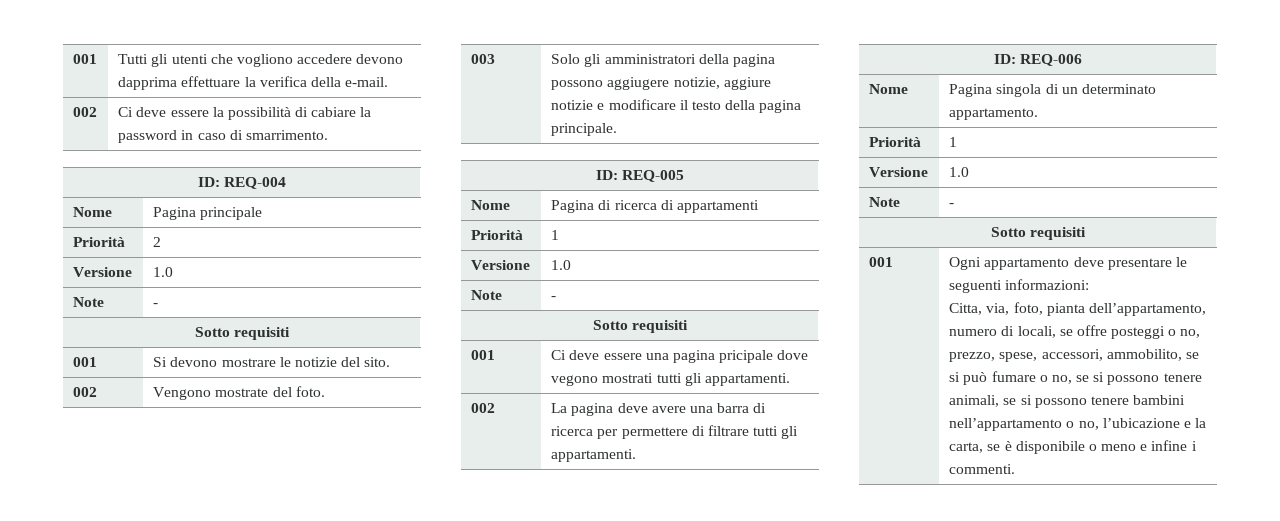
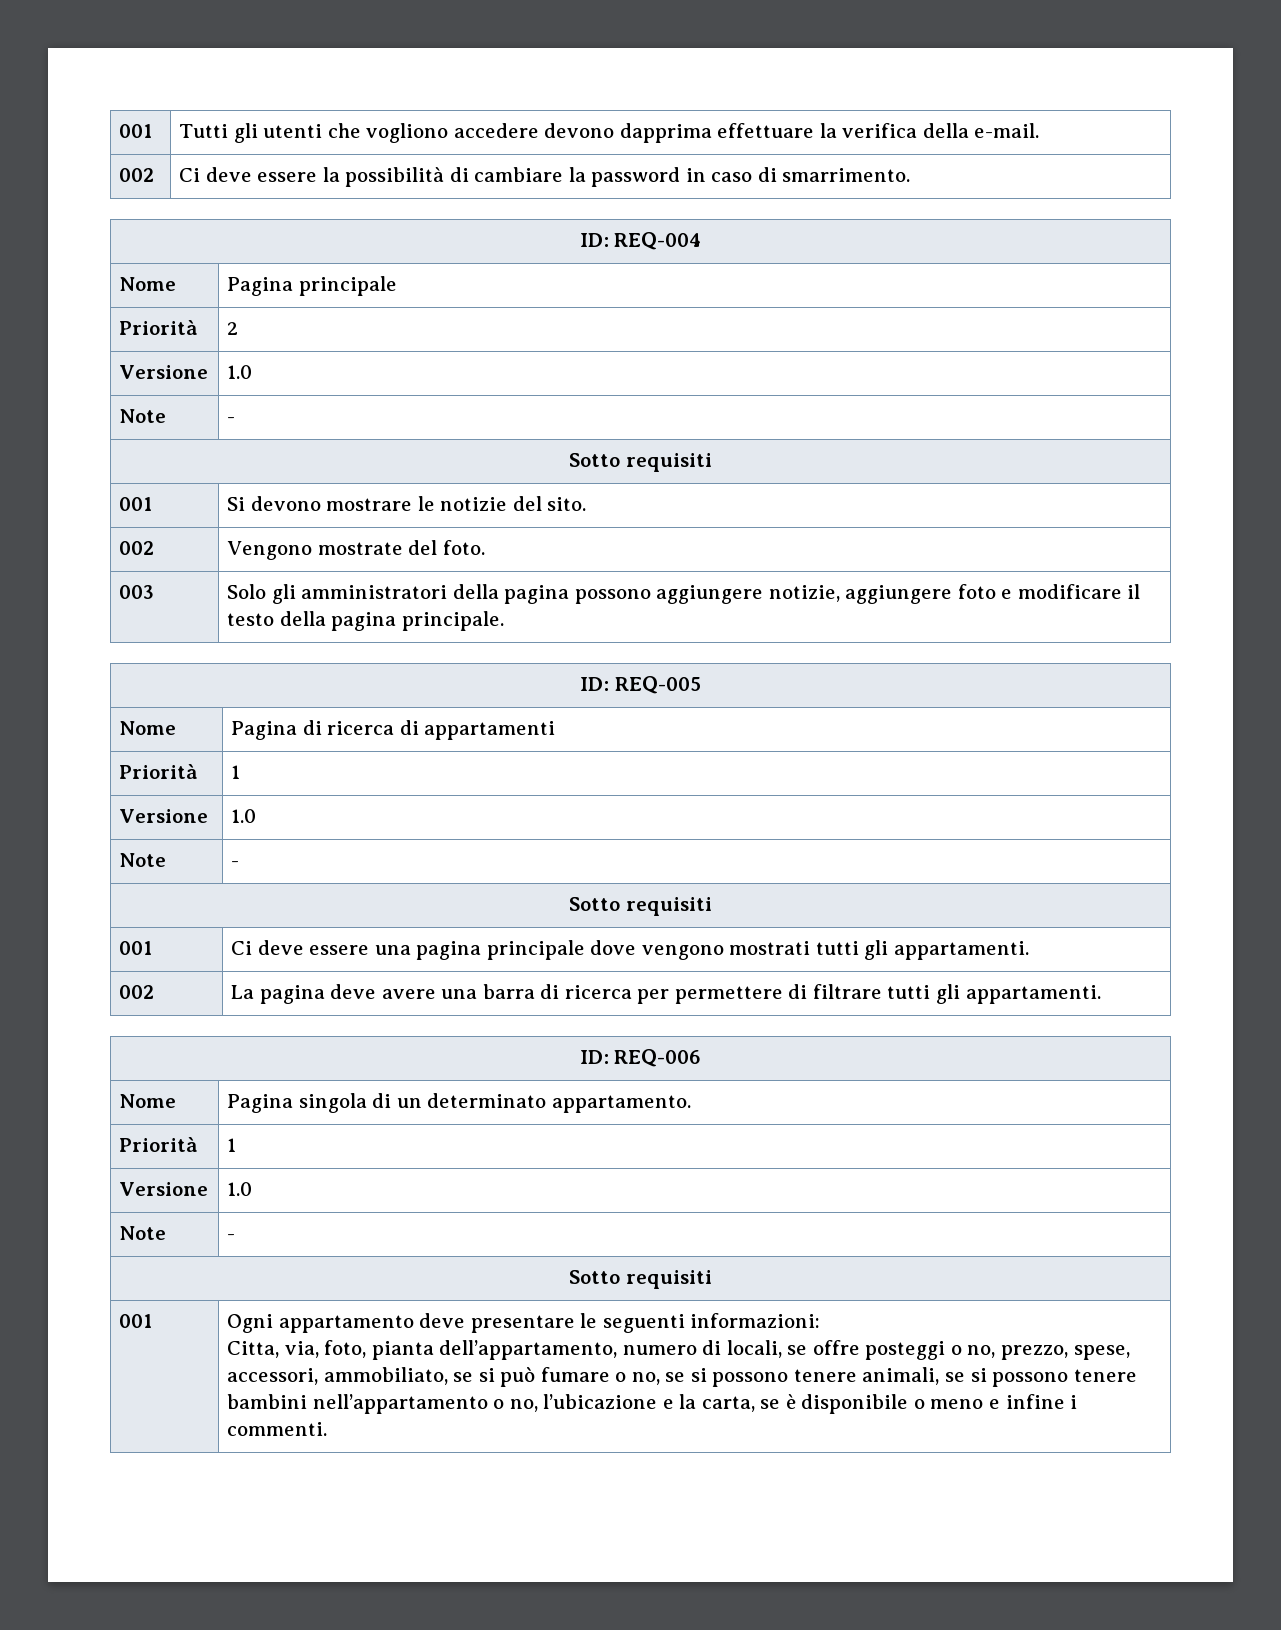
[311,107,357,117] cabiare -> [474,167,564,182] cambiare
[607,77,771,90] [551,100,594,110] aggiugere notizie, aggiure notizie -> [656,584,996,604] aggiungere notizie, aggiungere foto
[719,350,809,363] [551,375,599,386] pricipale dove vegono -> [486,940,724,960] principale dove vengono
[1106,349,1182,361] ammobilito, -> [323,1367,448,1385] ammobiliato,

